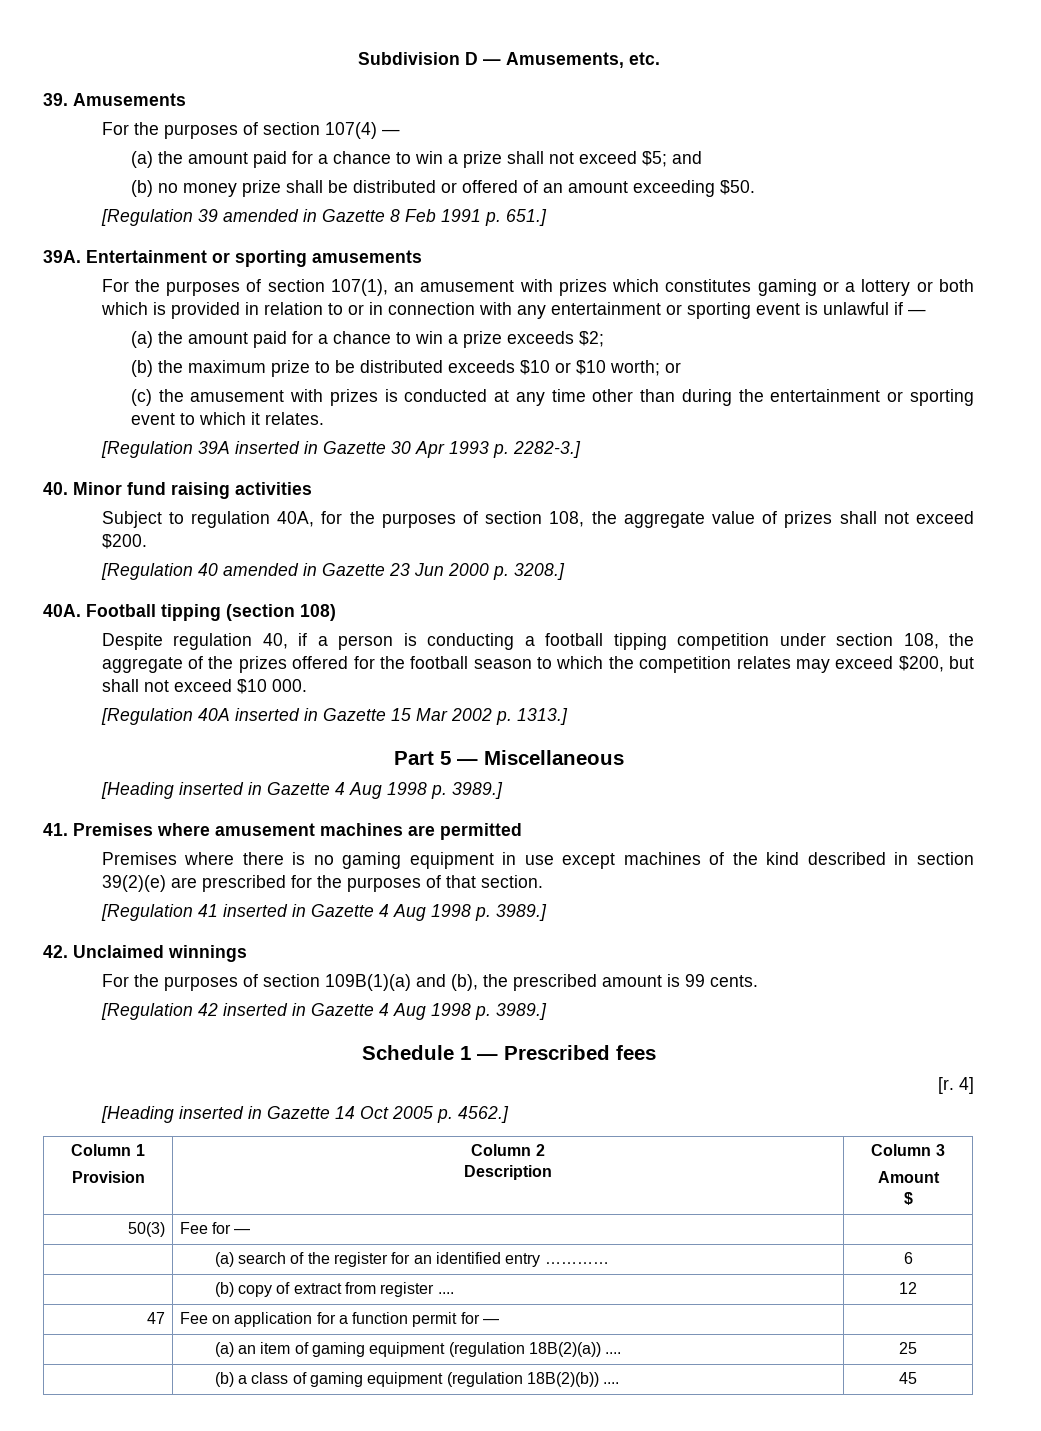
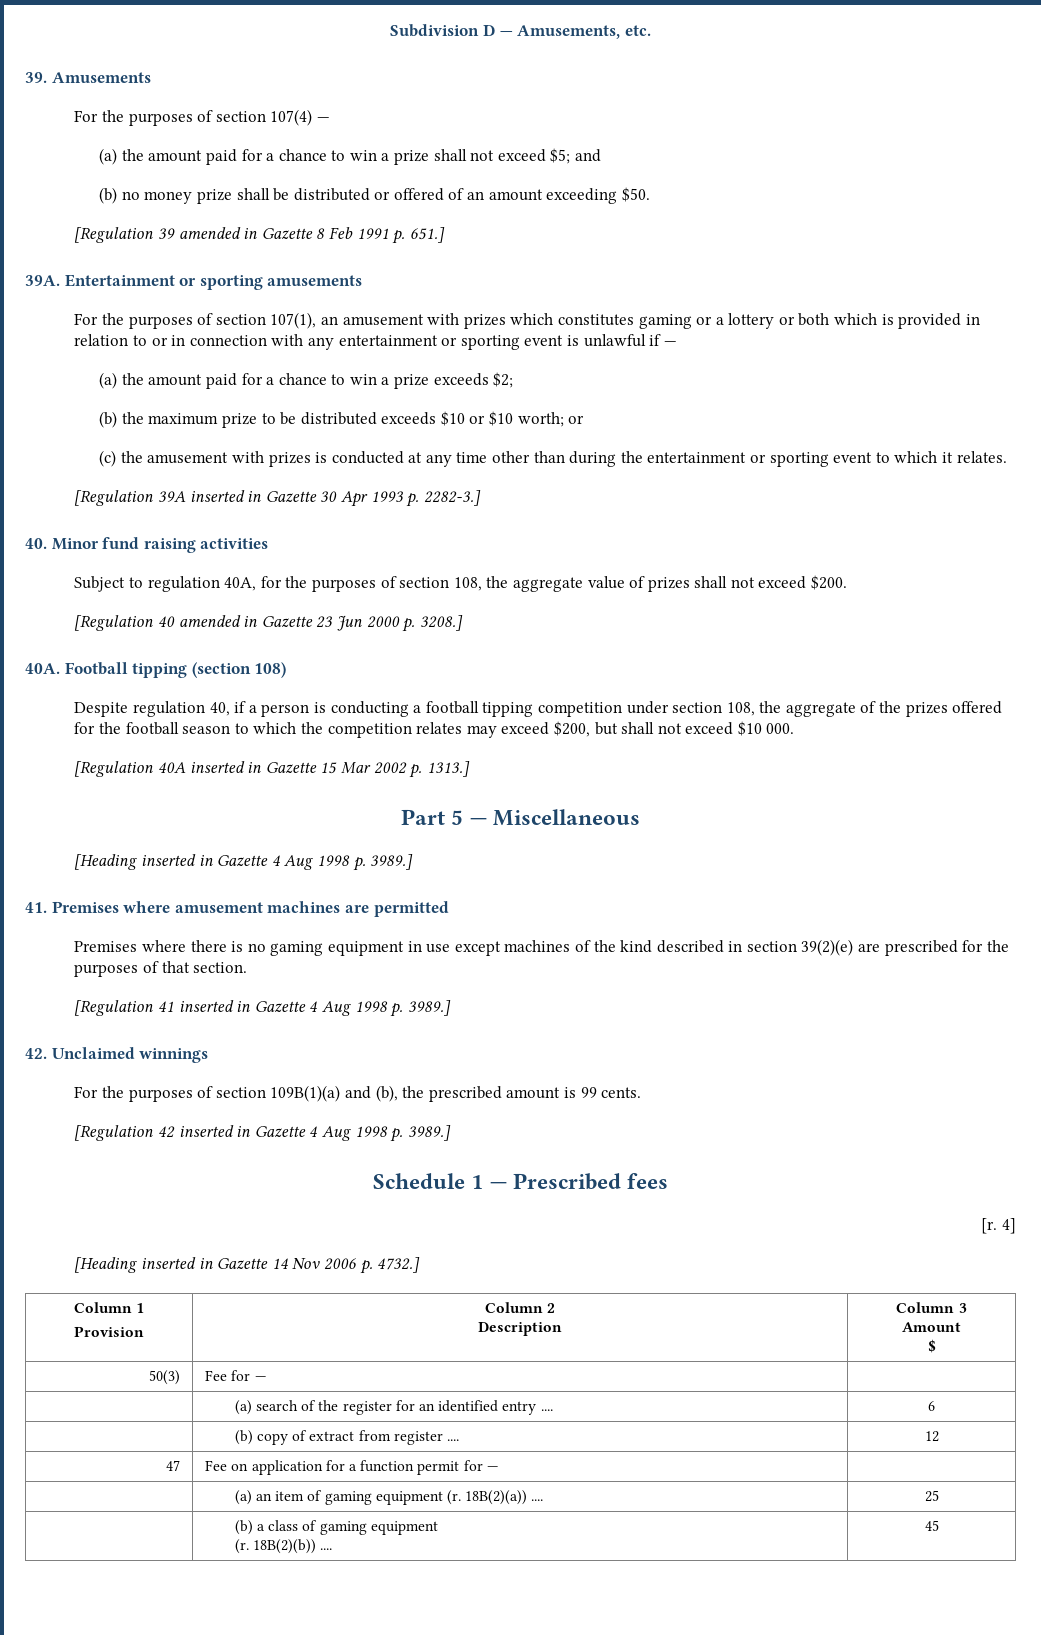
[359,1106,509,1123] Oct 2005 p. 4562.] -> [292,1257,421,1274] Nov 2006 p. 4732.]
[544,1262,609,1264] ………… -> [540,1409,553,1411] ....
[448,1342,525,1357] (regulation -> [447,1490,462,1505] (r.
[446,1372,523,1387] (regulation -> [234,1539,249,1554] // (r.

